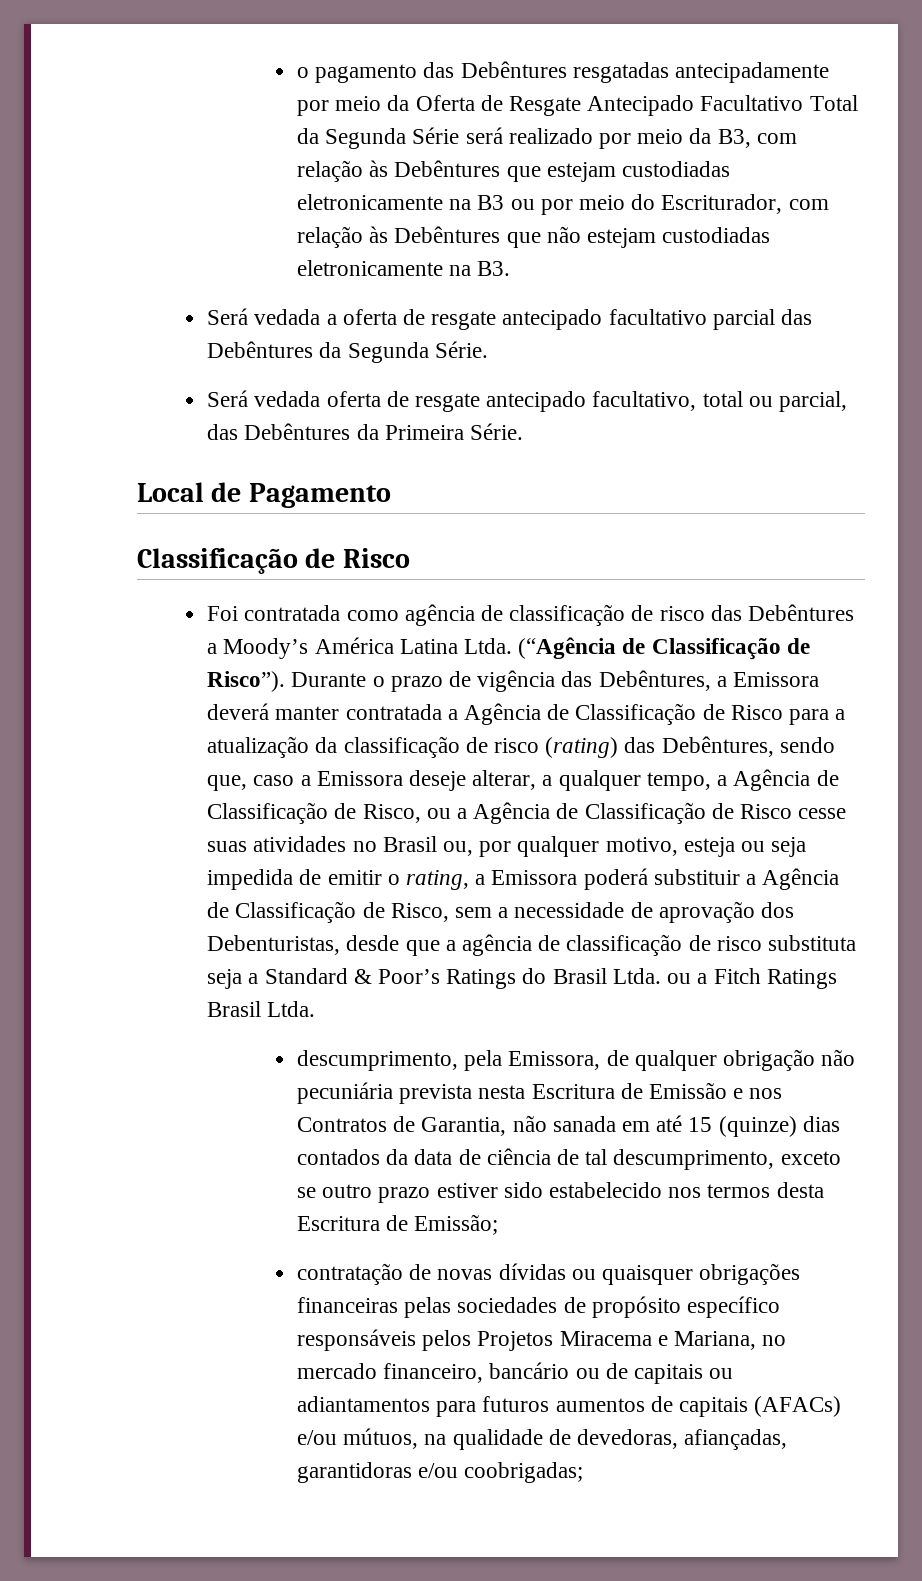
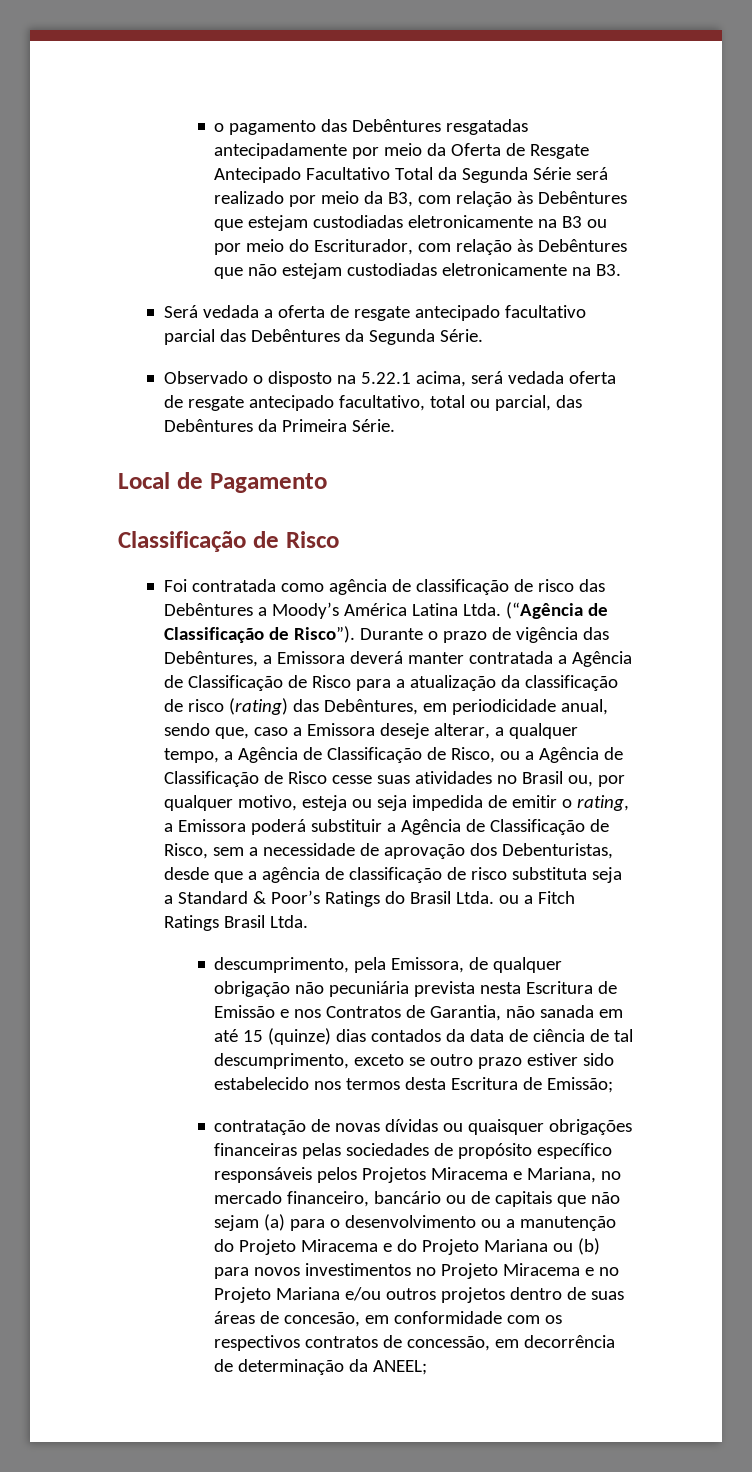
[207,390,249,407] Será -> [163,371,503,387] Observado o disposto na 5.22.1 acima, será
(774, 746) none -> [422,699,608,715] em periodicidade anual,
[709,1368,734,1379] [296,1396,842,1417] [296,1428,788,1450] [296,1462,584,1483] ou adiantamentos para futuros aumentos de capitais (AFACs) e/ou mútuos, na qualidade de devedoras, afiançadas, garantidoras e/ou coobrigadas; -> [557,1192,621,1207] [214,1214,617,1231] [214,1238,601,1255] [214,1263,620,1279] [214,1287,625,1303] [214,1311,563,1327] [214,1335,616,1351] [214,1359,428,1375] que não sejam (a) para o desenvolvimento ou a manutenção do Projeto Miracema e do Projeto Mariana ou (b) para novos investimentos no Projeto Miracema e no Projeto Mariana e/ou outros projetos dentro de suas áreas de concesão, em conformidade com os respectivos contratos de concessão, em decorrência de determinação da ANEEL;

